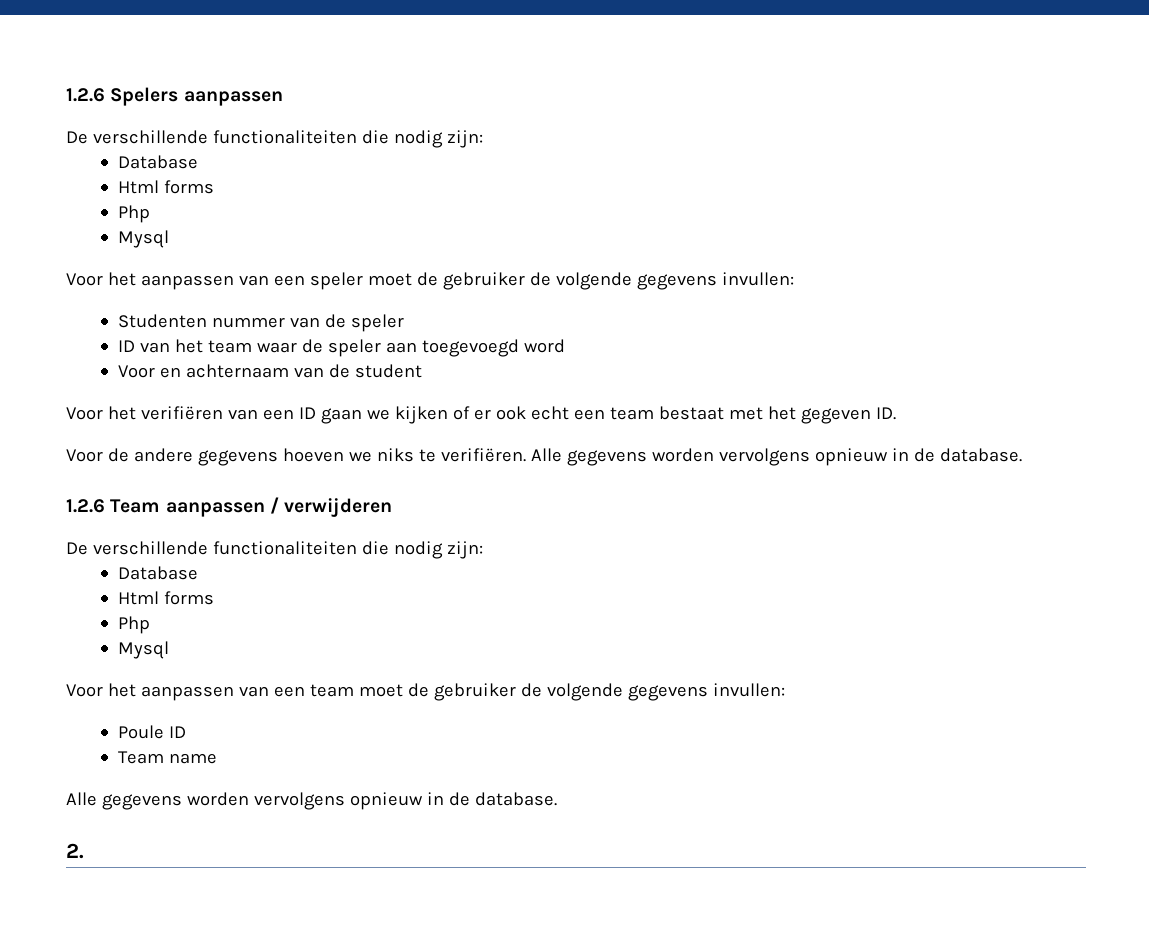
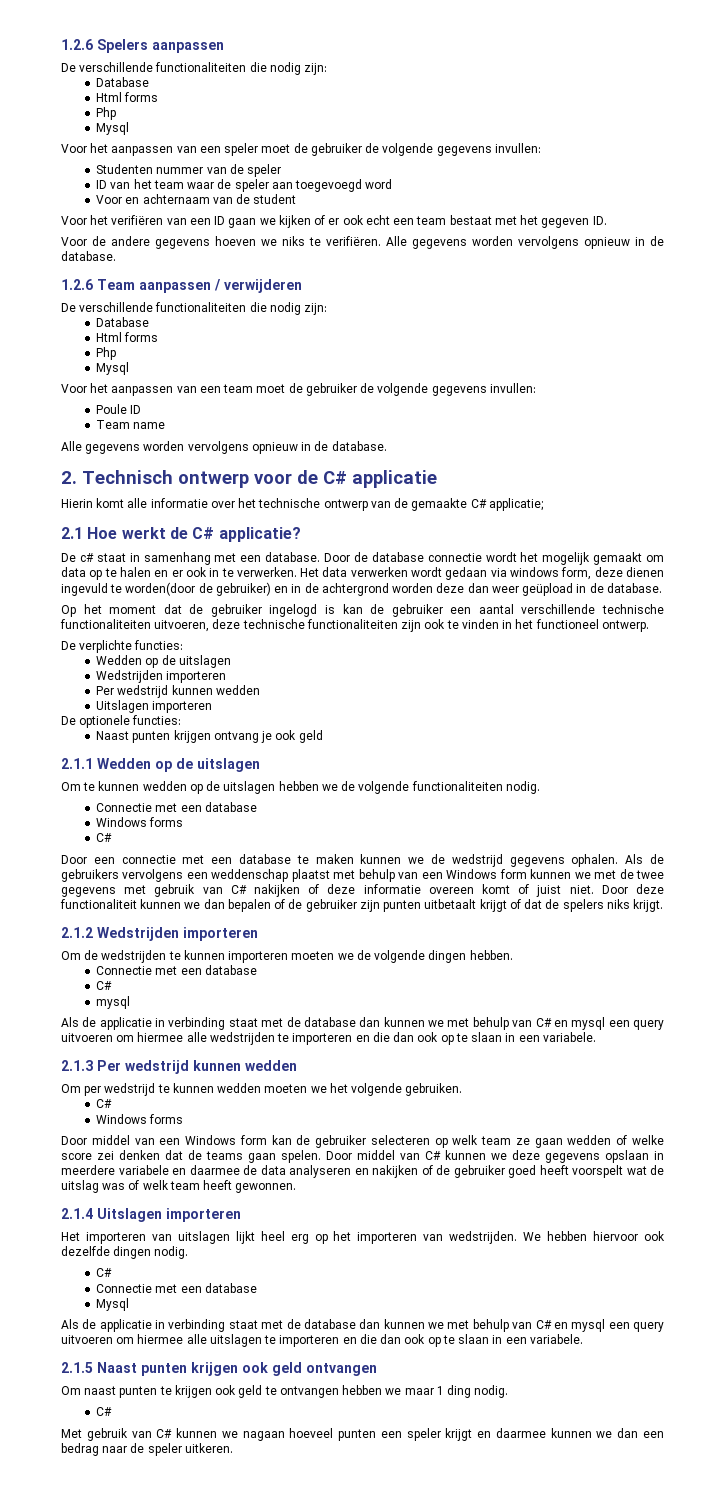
(84, 851) none -> [82,470,437,488] [61,498,543,511] [61,527,301,542] [61,552,664,565] [61,567,664,580] [61,582,662,596] [61,604,664,617] [60,619,649,632] [61,640,184,653] [96,655,231,668] [96,670,227,683] [96,685,260,698] [96,700,213,713] [61,715,182,728] [96,730,323,743] [61,758,260,772] [61,781,540,794] [96,802,257,812] [96,817,184,827] [96,833,113,842] [61,854,664,867] [61,869,664,882] [61,884,664,897] [60,899,664,912] [61,927,258,941] [61,950,513,963] [96,965,257,975] [96,981,113,990] [96,996,131,1009] [61,1017,664,1030] [61,1032,596,1045] [61,1060,297,1074] [61,1083,463,1096] [96,1099,113,1108] [96,1114,184,1124] [61,1135,664,1148] [61,1150,664,1163] [61,1165,664,1178] [61,1180,297,1193] [61,1208,241,1222] [61,1231,665,1244] [61,1246,189,1259] [96,1268,113,1277] [96,1283,257,1293] [96,1298,130,1311] [61,1319,664,1332] [61,1334,583,1347] [61,1362,377,1376] [61,1385,509,1398] [96,1407,113,1416] [61,1428,664,1441] [61,1443,233,1456] Technisch ontwerp voor de C# applicatie // Hierin komt alle informatie over het technische ontwerp van de gemaakte C# applicatie; // 2.1 Hoe werkt de C# applicatie? // De c# staat in samenhang met een database. Door de database connectie wordt het mogelijk gemaakt om data op te halen en er ook in te verwerken. Het data verwerken wordt gedaan via windows form, deze dienen ingevuld te worden(door de gebruiker) en in de achtergrond worden deze dan weer geüpload in de database. // Op het moment dat de gebruiker ingelogd is kan de gebruiker een aantal verschillende technische functionaliteiten uitvoeren, deze technische functionaliteiten zijn ook te vinden in het functioneel ontwerp. // De verplichte functies: // Wedden op de uitslagen // Wedstrijden importeren // Per wedstrijd kunnen wedden // Uitslagen importeren // De optionele functies: // Naast punten krijgen ontvang je ook geld // 2.1.1 Wedden op de uitslagen // Om te kunnen wedden op de uitslagen hebben we de volgende functionaliteiten nodig. // Connectie met een database // Windows forms // C# // Door een connectie met een database te maken kunnen we de wedstrijd gegevens ophalen. Als de gebruikers vervolgens een weddenschap plaatst met behulp van een Windows form kunnen we met de twee gegevens met gebruik van C# nakijken of deze informatie overeen komt of juist niet. Door deze functionaliteit kunnen we dan bepalen of de gebruiker zijn punten uitbetaalt krijgt of dat de spelers niks krijgt. // 2.1.2 Wedstrijden importeren // Om de wedstrijden te kunnen importeren moeten we de volgende dingen hebben. // Connectie met een database // C# // mysql // Als de applicatie in verbinding staat met de database dan kunnen we met behulp van C# en mysql een query uitvoeren om hiermee alle wedstrijden te importeren en die dan ook op te slaan in een variabele. // 2.1.3 Per wedstrijd kunnen wedden // Om per wedstrijd te kunnen wedden moeten we het volgende gebruiken. // C# // Windows forms // Door middel van een Windows form kan de gebruiker selecteren op welk team ze gaan wedden of welke score zei denken dat de teams gaan spelen. Door middel van C# kunnen we deze gegevens opslaan in meerdere variabele en daarmee de data analyseren en nakijken of de gebruiker goed heeft voorspelt wat de uitslag was of welk team heeft gewonnen. // 2.1.4 Uitslagen importeren // Het importeren van uitslagen lijkt heel erg op het importeren van wedstrijden. We hebben hiervoor ook dezelfde dingen nodig. // C# // Connectie met een database // Mysql // Als de applicatie in verbinding staat met de database dan kunnen we met behulp van C# en mysql een query uitvoeren om hiermee alle uitslagen te importeren en die dan ook op te slaan in een variabele. // 2.1.5 Naast punten krijgen ook geld ontvangen // Om naast punten te krijgen ook geld te ontvangen hebben we maar 1 ding nodig. // C# // Met gebruik van C# kunnen we nagaan hoeveel punten een speler krijgt en daarmee kunnen we dan een bedrag naar de speler uitkeren.

